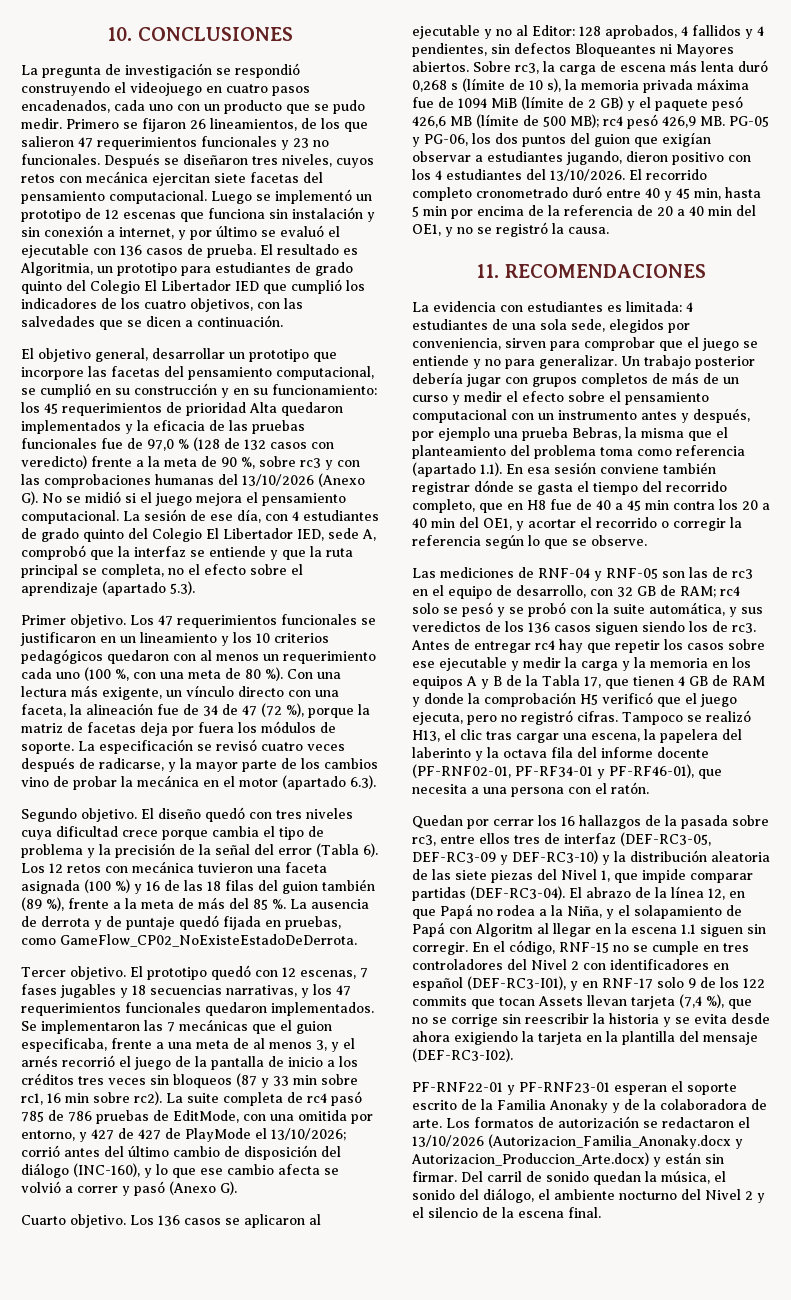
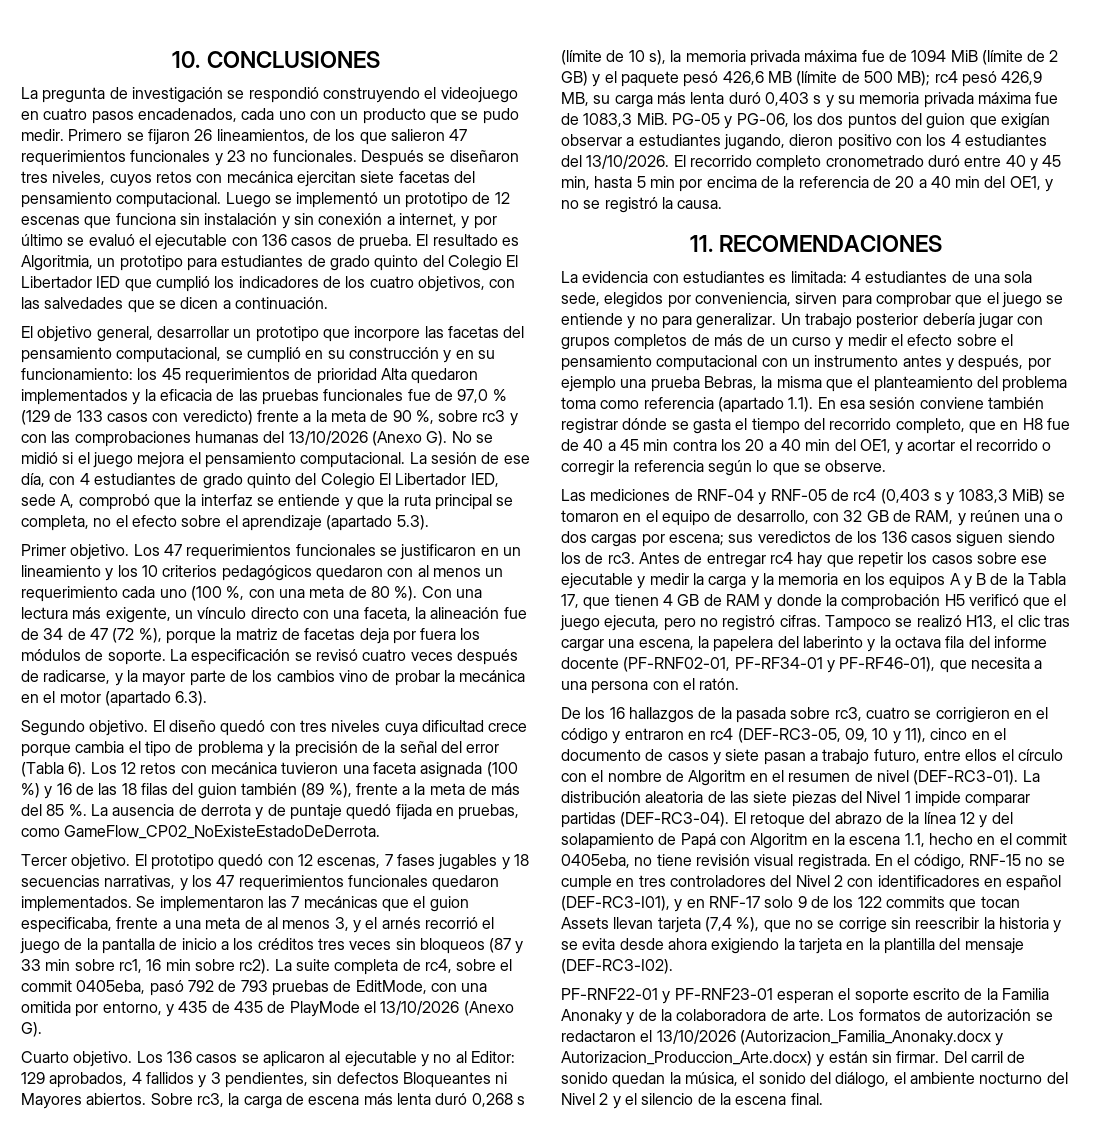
[193,437,266,451] (128 de 132 -> [21,410,103,425] (129 de 133
[307,1091,362,1106] [21,1110,92,1122] rc4 pasó 785 de 786 -> [424,959,513,973] [21,980,268,996] rc4, sobre el commit 0405eba, pasó 792 de 793
[91,1128,346,1142] [21,1145,341,1160] [21,1163,339,1178] [21,1181,165,1196] 427 de 427 de PlayMode el 13/10/2026; corrió antes del último cambio de disposición del diálogo (INC-160), y lo que ese cambio afecta se volvió a correr y pasó -> [178,1001,460,1017] 435 de 435 de PlayMode el 13/10/2026
[579,26,601,36] 128 -> [21,1072,45,1084] 129
[757,26,764,36] 4 -> [210,1072,221,1084] 3
[700,116,725,126] MB. -> [561,92,1059,108] [561,113,668,127] MB, su carga más lenta duró 0,403 s y su memoria privada máxima fue de 1083,3 MiB.
[662,567,753,579] son las de rc3 -> [830,489,1066,505] [561,510,619,522] de rc4 (0,403 s y 1083,3 MiB) se tomaron
[680,586,740,598] [412,602,737,617] RAM; rc4 solo se pesó y se probó con la suite automática, y -> [915,510,1064,526] [561,531,724,547] RAM, y reúnen una o dos cargas por escena;
[412,815,534,829] Quedan por cerrar -> [561,707,581,719] De
[440,832,711,846] [412,850,626,865] entre ellos tres de interfaz (DEF-RC3-05, DEF-RC3-09 y DEF-RC3-10) y la -> [865,707,1049,723] [561,728,1006,744] [561,749,1063,765] [561,770,1040,786] cuatro se corrigieron en el código y entraron en rc4 (DEF-RC3-05, 09, 10 y 11), cinco en el documento de casos y siete pasan a trabajo futuro, entre ellos el círculo con el nombre de Algoritm en el resumen de nivel (DEF-RC3-01). La
[601,870,638,883] 1, que -> [904,791,911,803] 1
(582, 892) none -> [749,812,831,828] retoque del
[708,888,745,900] [412,904,630,919] 12, en que Papá no rodea a la Niña, y el -> [959,812,1013,828] 12 y del
[537,923,591,937] al llegar -> (808, 841) none
[681,924,766,937] [412,942,468,955] 1.1 siguen sin corregir. -> [904,833,1067,847] [561,854,871,870] 1.1, hecho en el commit 0405eba, no tiene revisión visual registrada.

